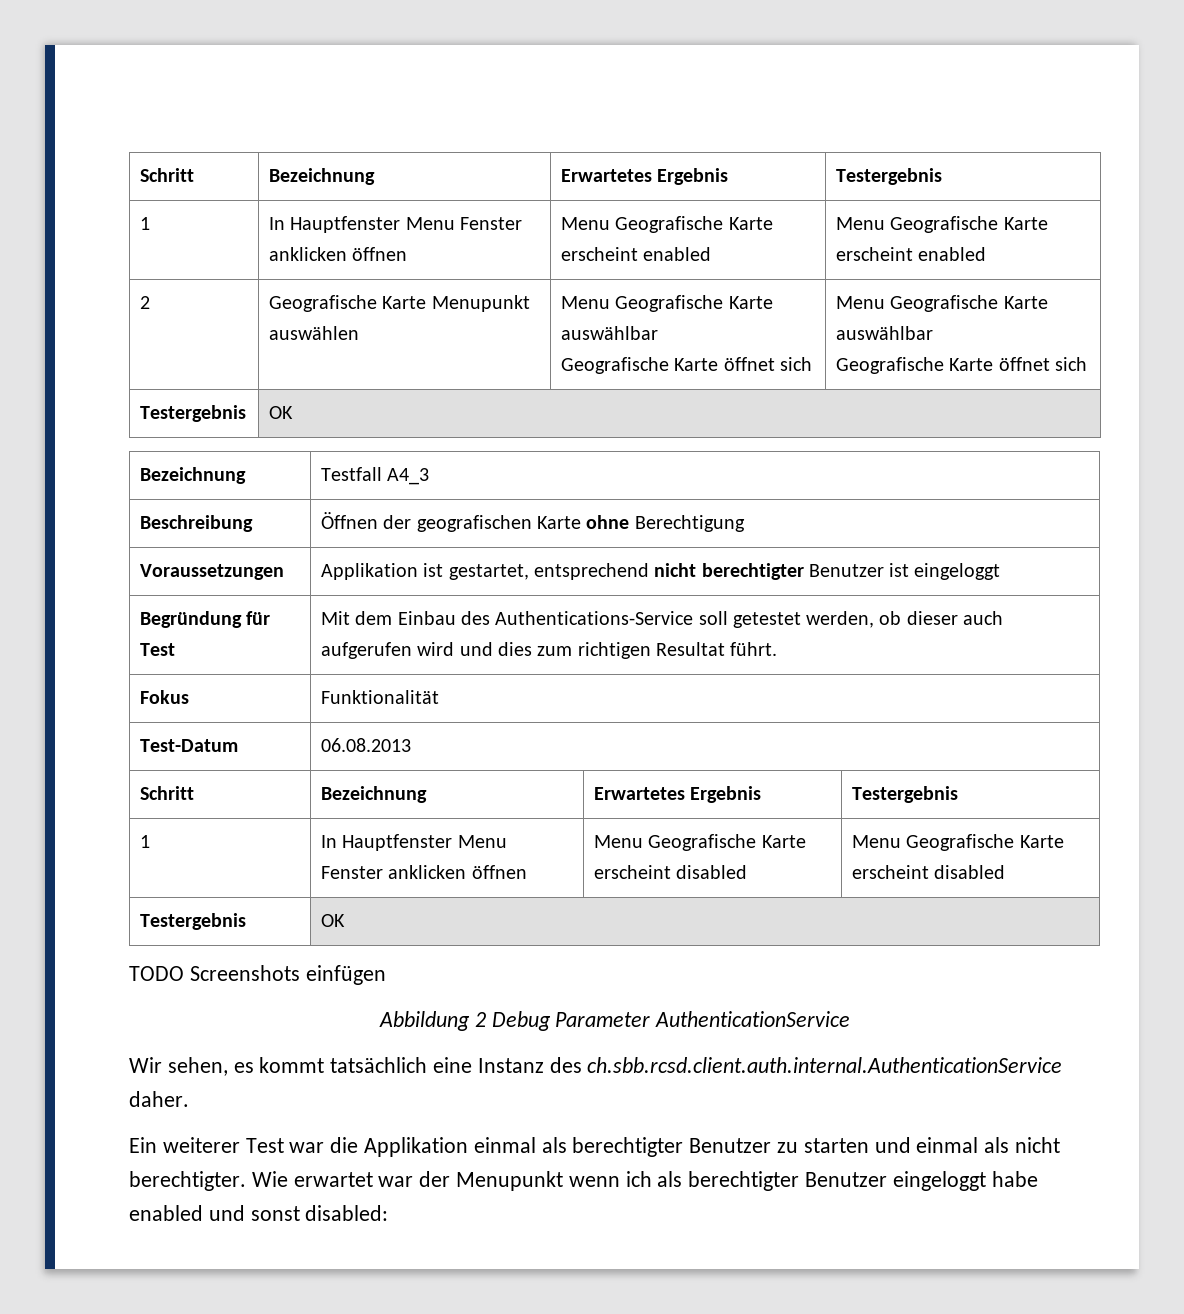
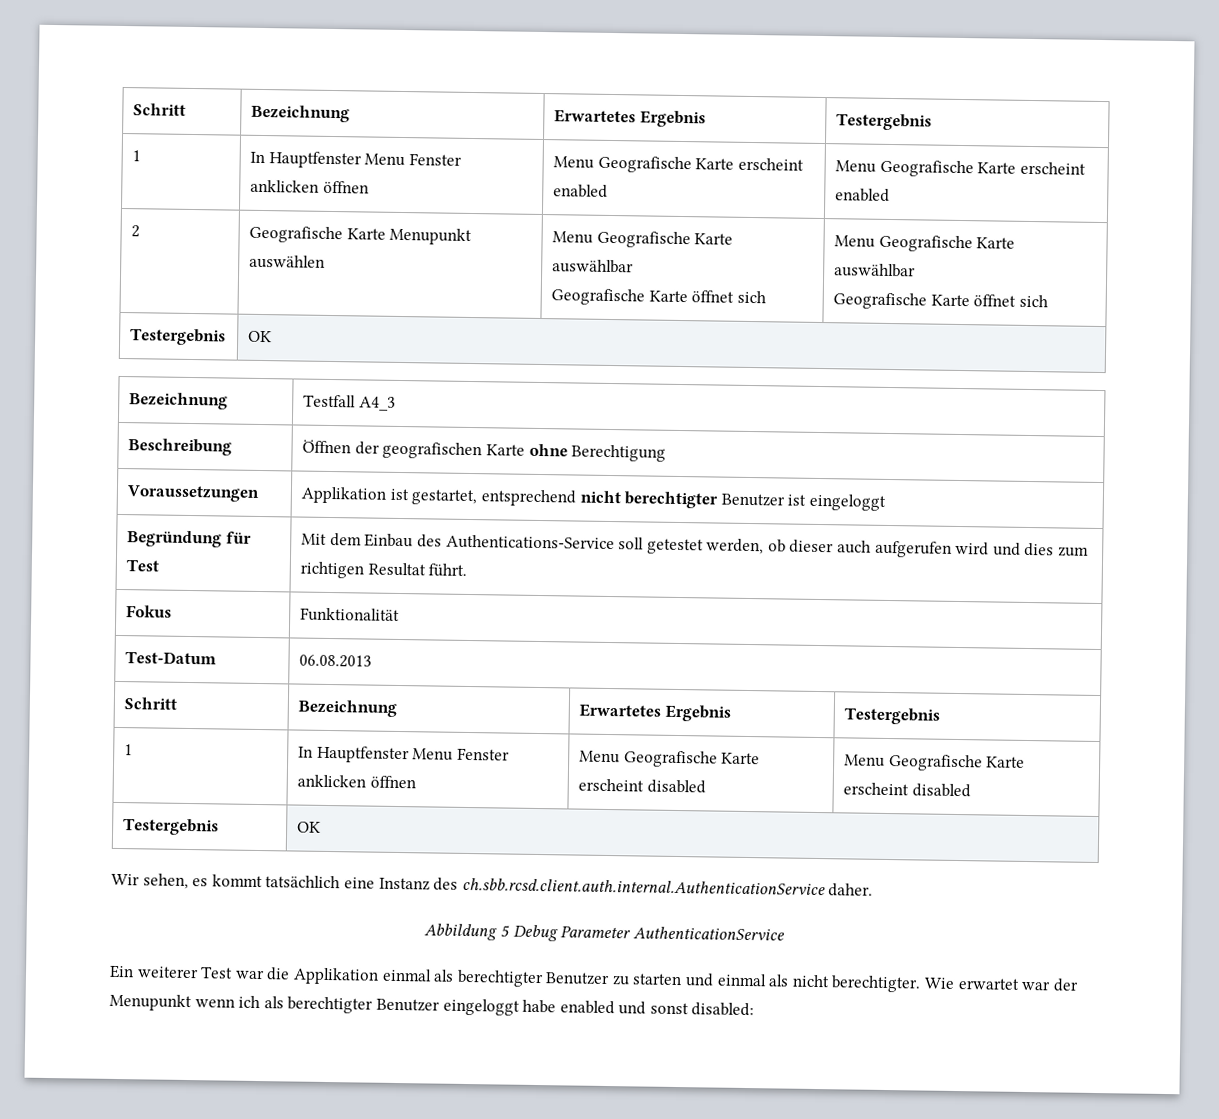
[129,965,386,985] [378,1011,851,1031] // TODO Screenshots einfügen // Abbildung 2 Debug Parameter AuthenticationService -> (322, 827) none
(189, 1099) none -> [424,923,785,942] // Abbildung 5 Debug Parameter AuthenticationService

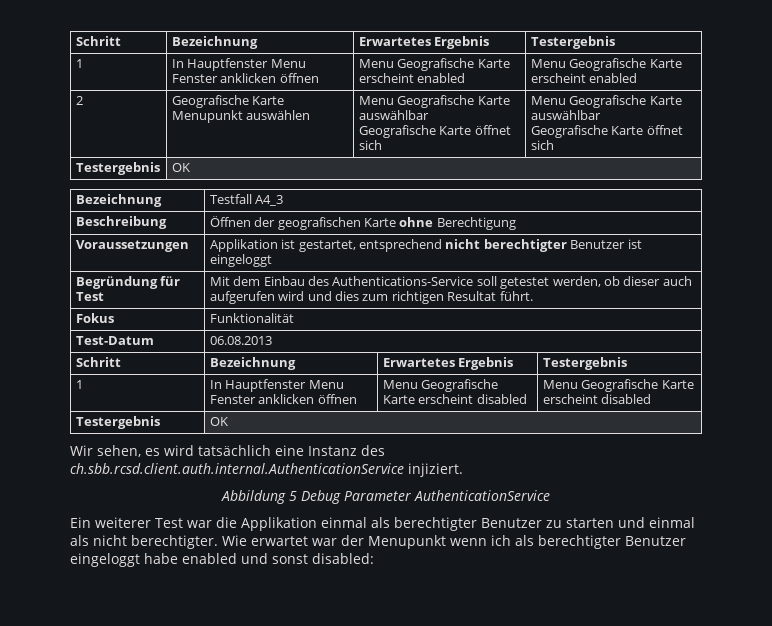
[211,874,263,888] kommt -> [164,445,194,456] wird
[828,883,874,897] daher. -> [408,463,463,477] injiziert.

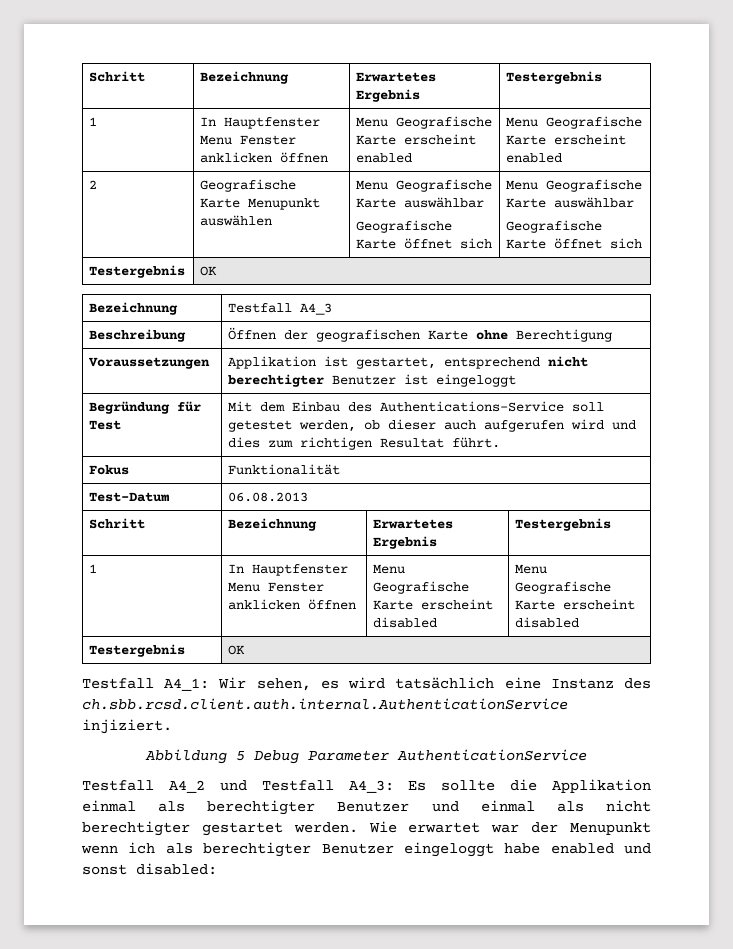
(228, 421) none -> [82,678,210,691] Testfall A4_1:
[70,517,212,528] Ein weiterer Test war -> [82,780,496,793] Testfall A4_2 und Testfall A4_3: Es sollte
[545,518,614,528] zu starten -> (410, 806) none
[131,535,218,549] berechtigter. -> [82,821,358,836] berechtigter gestartet werden.

